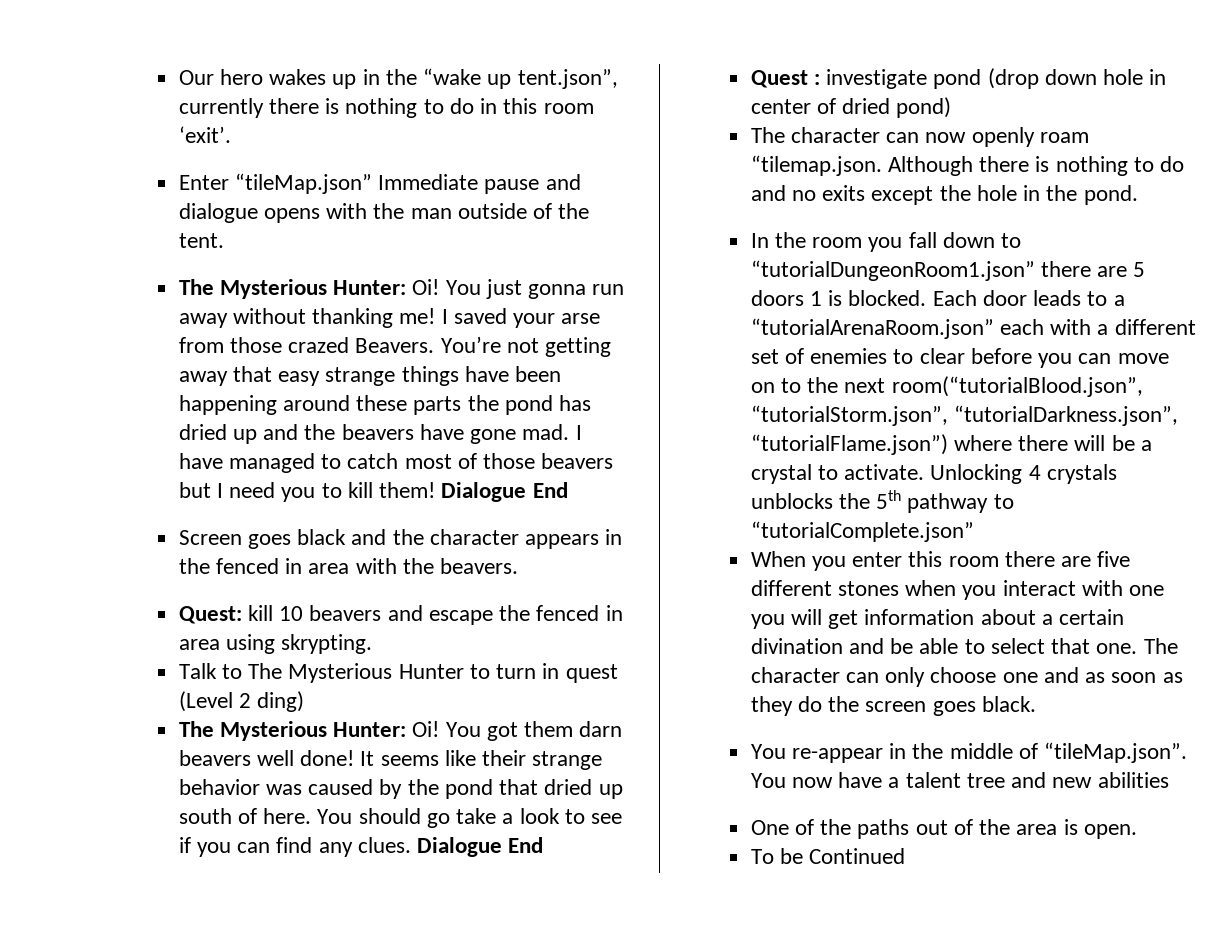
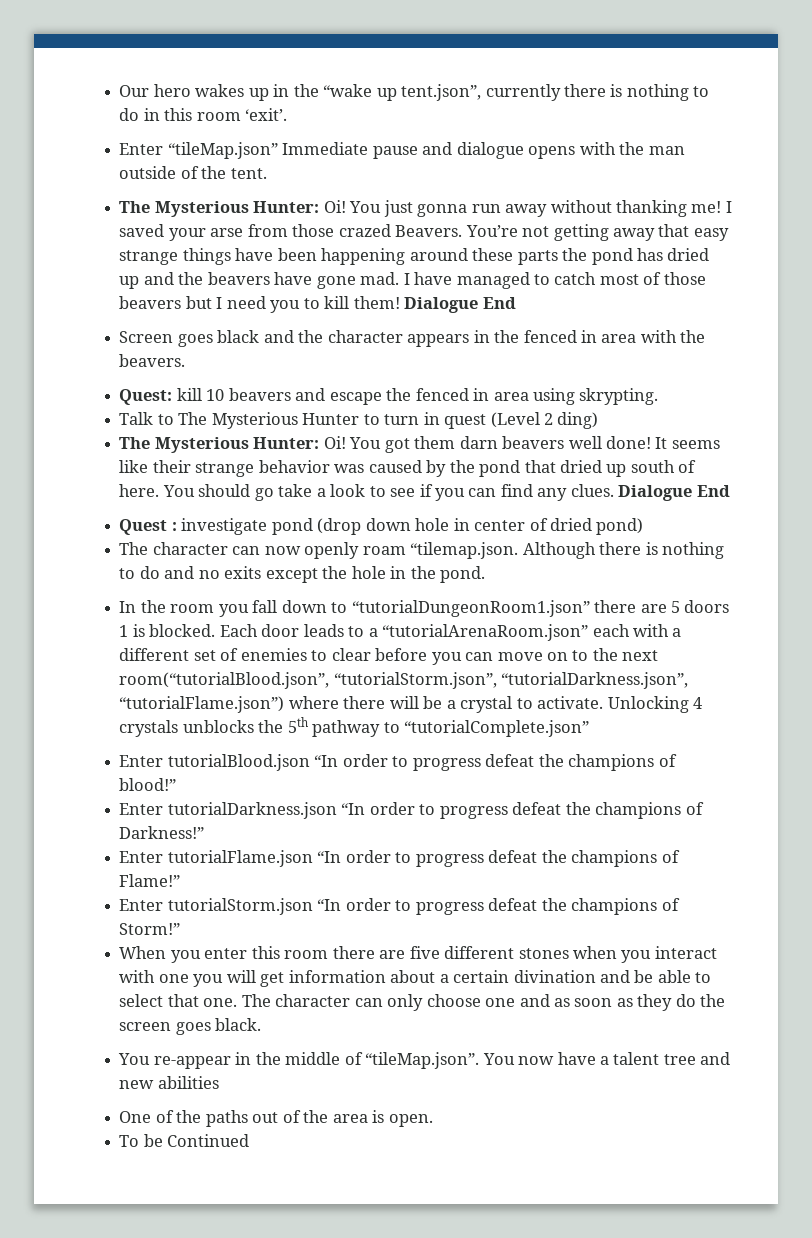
(974, 531) none -> [119,754,677,771] [119,778,177,791] [119,802,704,819] [119,826,205,839] [119,850,680,867] [119,874,181,887] [119,898,680,915] [119,923,181,935] // Enter tutorialBlood.json “In order to progress defeat the champions of blood!” // Enter tutorialDarkness.json “In order to progress defeat the champions of Darkness!” // Enter tutorialFlame.json “In order to progress defeat the champions of Flame!” // Enter tutorialStorm.json “In order to progress defeat the champions of Storm!”

